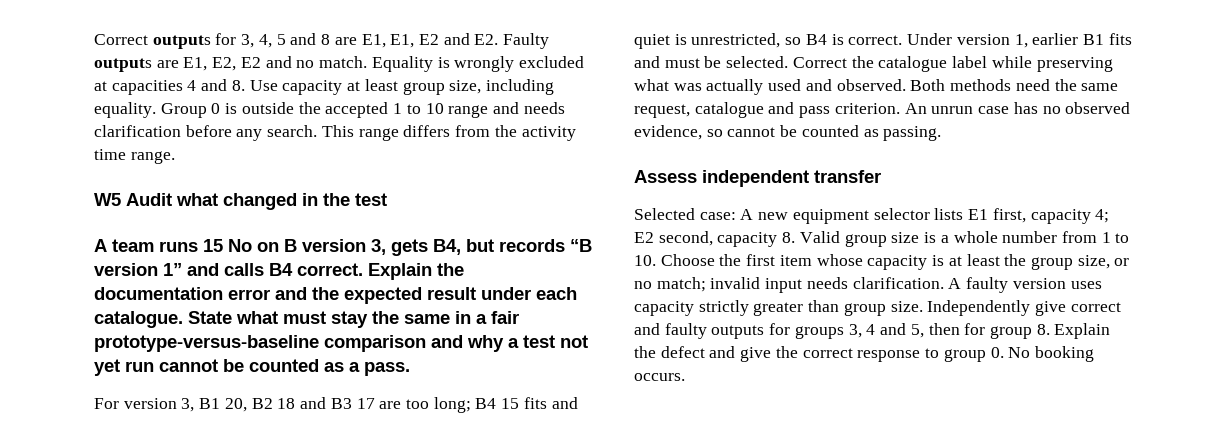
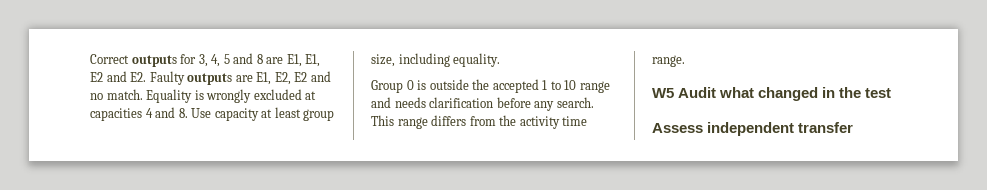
(156, 110) none -> (501, 60) //
[94,239,592,256] [94,263,464,280] [94,287,577,304] [94,311,519,328] [94,335,588,352] [94,359,410,376] [94,397,578,413] [634,33,1132,49] [634,56,1113,72] [634,79,1119,95] [634,102,1131,118] [634,125,942,141] [634,170,881,187] [634,208,1110,224] [634,231,1130,247] [634,254,1130,270] [634,277,1102,293] [634,300,1121,316] [634,323,1111,339] [634,346,1094,362] [634,373,685,381] A team runs 15 No on B version 3, gets B4, but records “B version 1” and calls B4 correct. Explain the documentation error and the expected result under each catalogue. State what must stay the same in a fair prototype-versus-baseline comparison and why a test not yet run cannot be counted as a pass. // For version 3, B1 20, B2 18 and B3 17 are too long; B4 15 fits and quiet is unrestricted, so B4 is correct. Under version 1, earlier B1 fits and must be selected. Correct the catalogue label while preserving what was actually used and observed. Both methods need the same request, catalogue and pass criterion. An unrun case has no observed evidence, so cannot be counted as passing. // Assess independent transfer // Selected case: A new equipment selector lists E1 first, capacity 4; E2 second, capacity 8. Valid group size is a whole number from 1 to 10. Choose the first item whose capacity is at least the group size, or no match; invalid input needs clarification. A faulty version uses capacity strictly greater than group size. Independently give correct and faulty outputs for groups 3, 4 and 5, then for group 8. Explain the defect and give the correct response to group 0. No booking occurs. -> [652,122,854,136] Assess independent transfer

